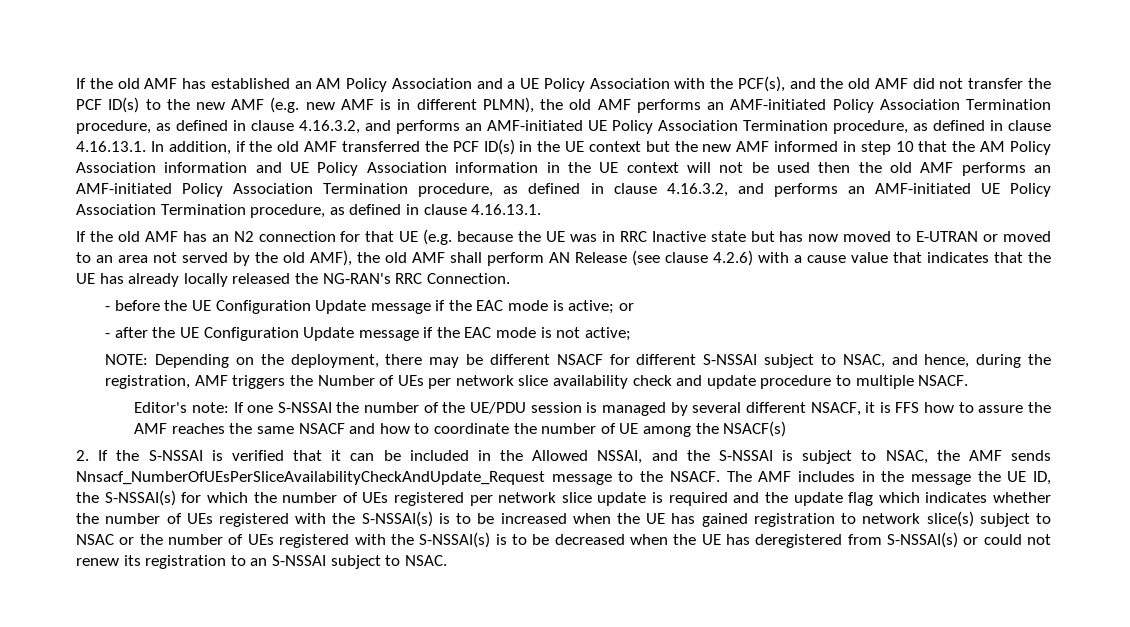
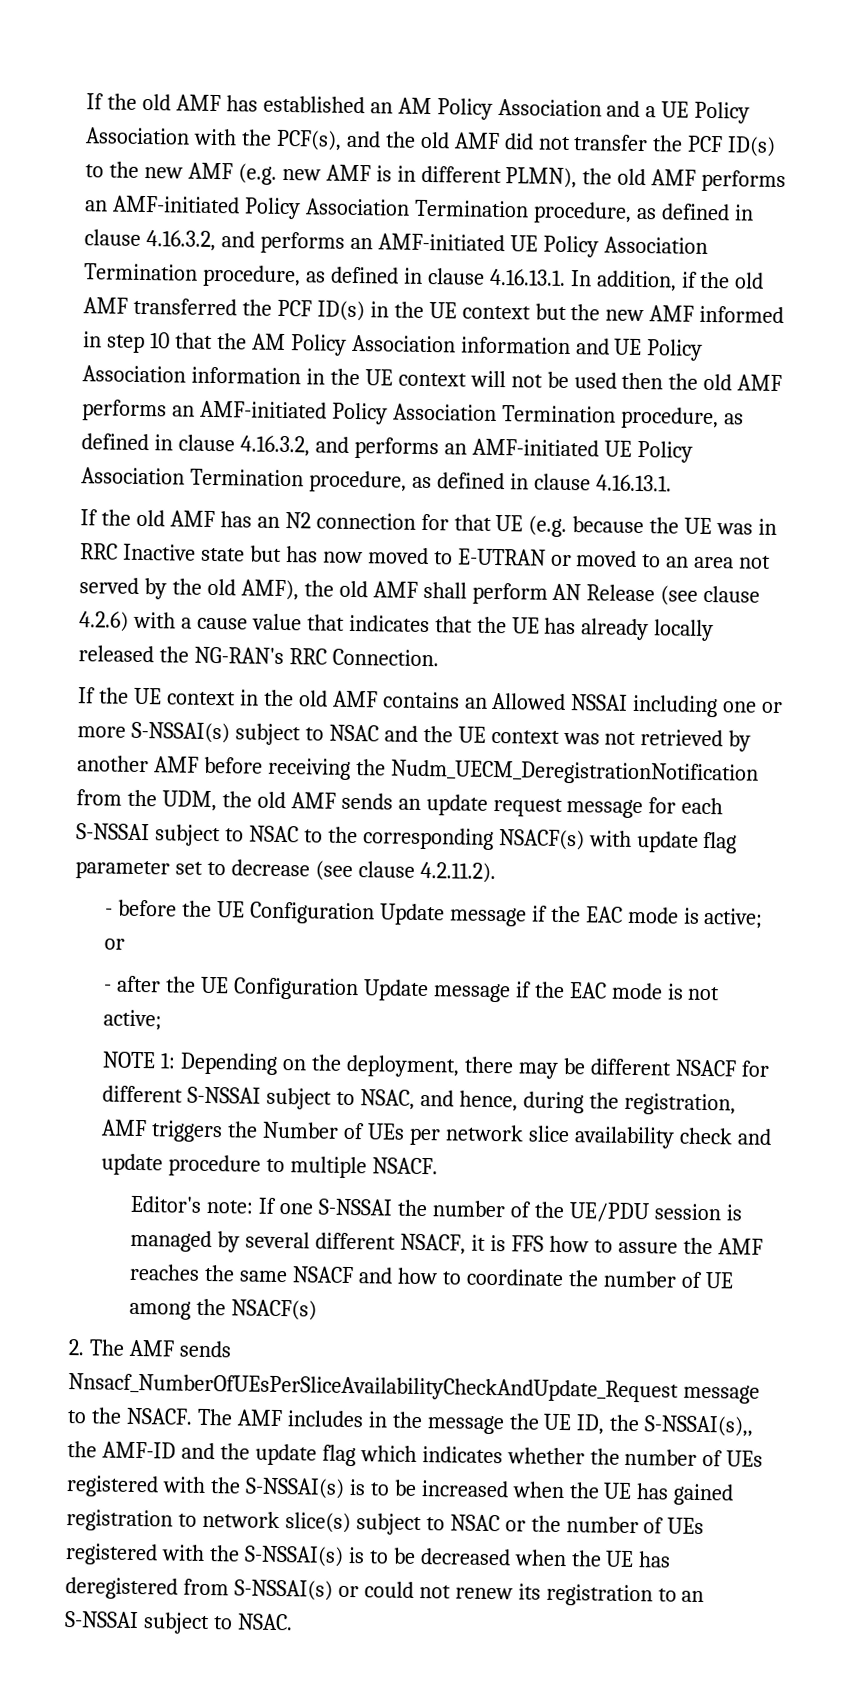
(510, 278) none -> [78,687,784,718] [77,721,752,752] [77,755,759,786] [76,789,724,819] [76,823,738,854] [75,859,496,884] // If the UE context in the old AMF contains an Allowed NSSAI including one or more S-NSSAI(s) subject to NSAC and the UE context was not retrieved by another AMF before receiving the Nudm_UECM_DeregistrationNotification from the UDM, the old AMF sends an update request message for each S-NSSAI subject to NSAC to the corresponding NSACF(s) with update flag parameter set to decrease (see clause 4.2.11.2).
[105,354,149,365] NOTE: -> [102,1051,177,1069] NOTE 1:
[98,450,960,464] If the S-NSSAI is verified that it can be included in the Allowed NSSAI, and the S-NSSAI is subject to NSAC, the -> [89,1339,126,1356] The
[104,490,728,506] S-NSSAI(s) for which the number of UEs registered per network slice update is required -> [644,1415,755,1437] [67,1441,177,1459] S-NSSAI(s),, the AMF-ID

